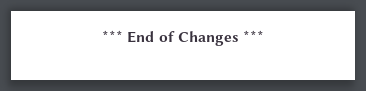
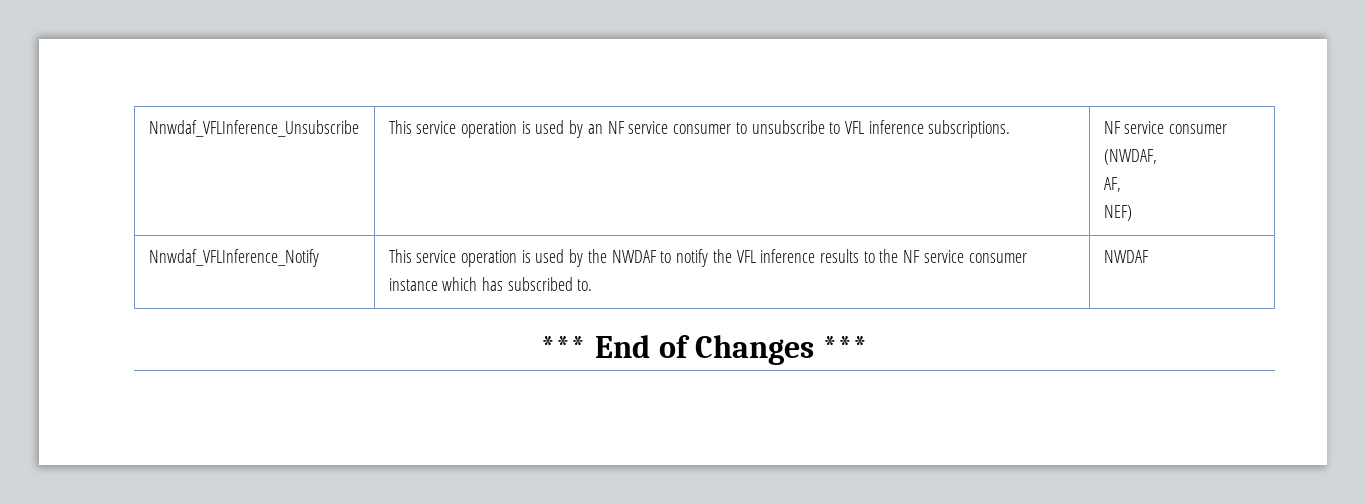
(102, 36) none -> [148,120,359,137] [388,120,1011,138] [1103,121,1228,134] [1103,149,1157,165] [1103,177,1121,192] [1103,205,1132,221] [148,249,319,267] [388,249,1027,267] [388,277,593,291] [1103,250,1149,263] Nnwdaf_VFLInference_Unsubscribe | This service operation is used by an NF service consumer to unsubscribe to VFL inference subscriptions. | NF service consumer (NWDAF, // AF, // NEF) // Nnwdaf_VFLInference_Notify | This service operation is used by the NWDAF to notify the VFL inference results to the NF service consumer instance which has subscribed to. | NWDAF //

